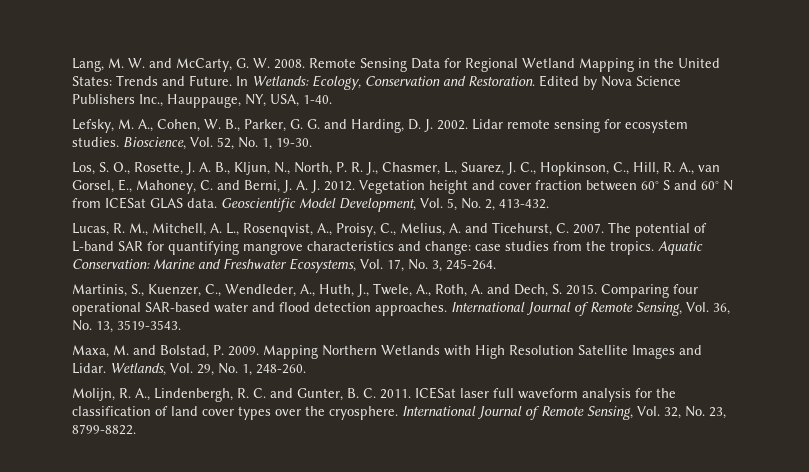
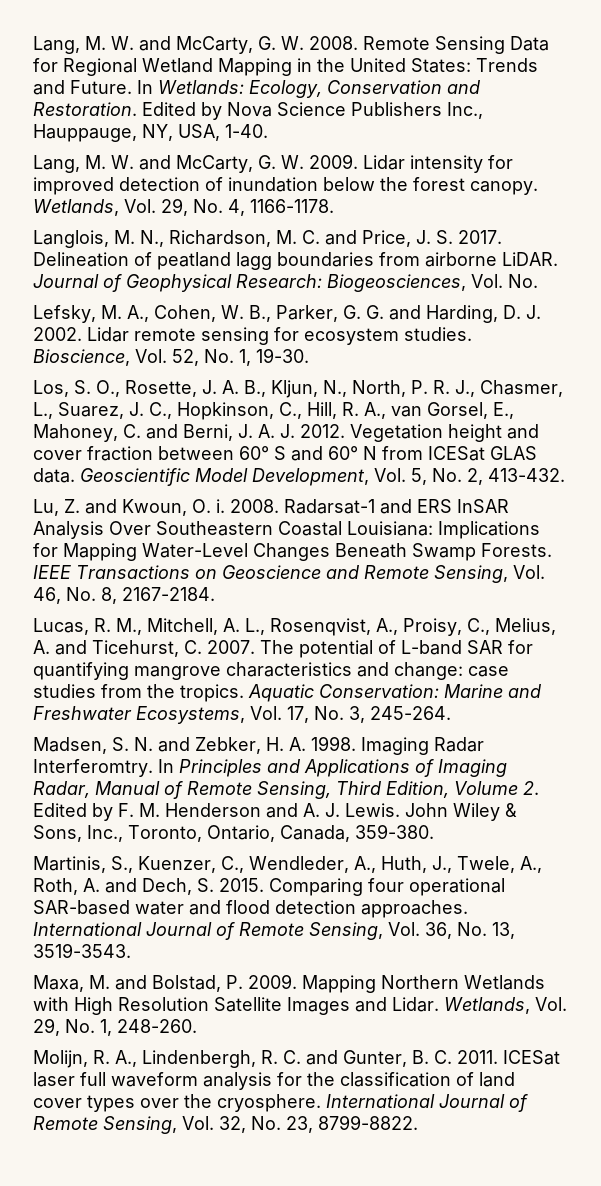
(332, 99) none -> [33,154,513,173] [33,177,538,195] [33,198,334,216] [33,230,502,248] [33,252,558,270] [33,274,538,292] // Lang, M. W. and McCarty, G. W. 2009. Lidar intensity for improved detection of inundation below the forest canopy. Wetlands, Vol. 29, No. 4, 1166-1178. // Langlois, M. N., Richardson, M. C. and Price, J. S. 2017. Delineation of peatland lagg boundaries from airborne LiDAR. Journal of Geophysical Research: Biogeosciences, Vol. No.
(549, 204) none -> [33,499,509,516] [33,521,540,539] [33,543,552,561] [33,565,545,583] [33,587,215,604] // Lu, Z. and Kwoun, O. i. 2008. Radarsat-1 and ERS InSAR Analysis Over Southeastern Coastal Louisiana: Implications for Mapping Water-Level Changes Beneath Swamp Forests. IEEE Transactions on Geoscience and Remote Sensing, Vol. 46, No. 8, 2167-2184.
(496, 264) none -> [33,736,484,755] [33,759,507,777] [33,781,539,799] [33,803,517,821] [33,824,434,842] // Madsen, S. N. and Zebker, H. A. 1998. Imaging Radar Interferomtry. In Principles and Applications of Imaging Radar, Manual of Remote Sensing, Third Edition, Volume 2. Edited by F. M. Henderson and A. J. Lewis. John Wiley & Sons, Inc., Toronto, Ontario, Canada, 359-380.

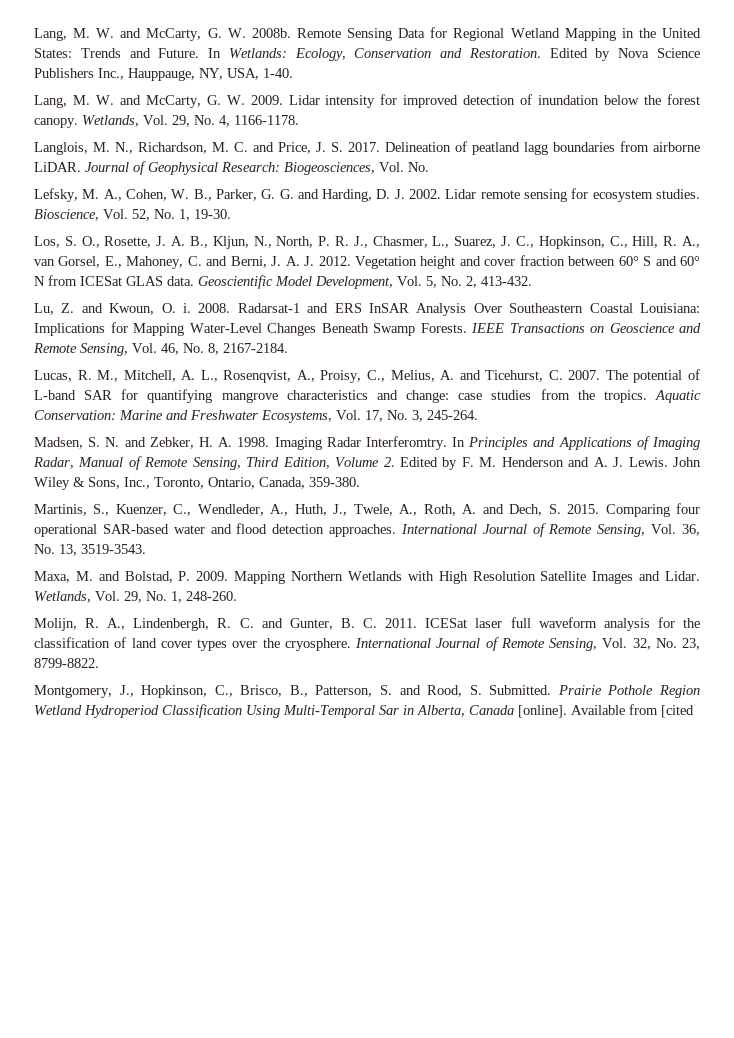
[33,36,358,54] Lang, M. W. and McCarty, G. W. 2008. -> [34,28,291,41] Lang, M. W. and McCarty, G. W. 2008b.
(418, 1122) none -> [34,685,700,698] [34,704,694,718] // Montgomery, J., Hopkinson, C., Brisco, B., Patterson, S. and Rood, S. Submitted. Prairie Pothole Region Wetland Hydroperiod Classification Using Multi-Temporal Sar in Alberta, Canada [online]. Available from [cited

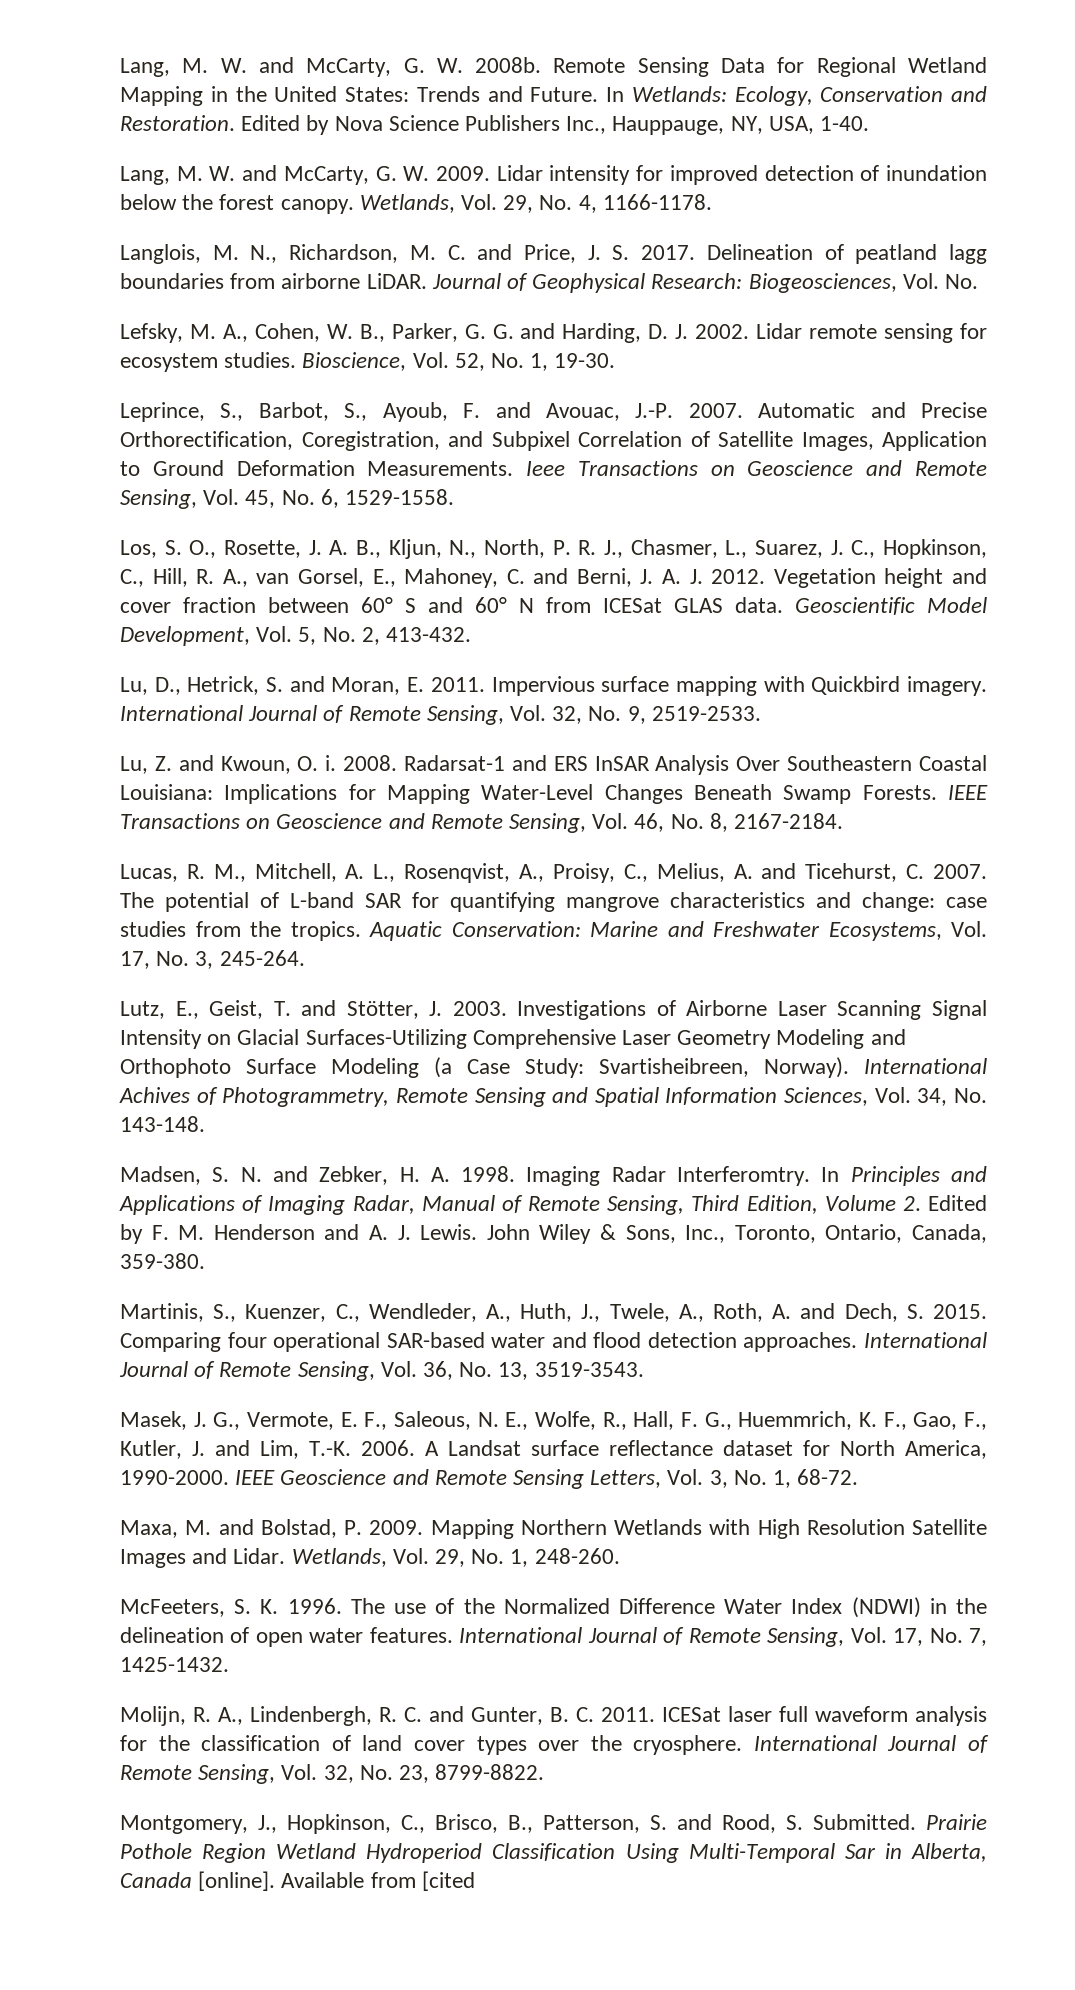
(231, 214) none -> [120,402,987,422] [120,431,987,451] [120,460,987,476] [120,489,455,509] // Leprince, S., Barbot, S., Ayoub, F. and Avouac, J.-P. 2007. Automatic and Precise Orthorectification, Coregistration, and Subpixel Correlation of Satellite Images, Application to Ground Deformation Measurements. Ieee Transactions on Geoscience and Remote Sensing, Vol. 45, No. 6, 1529-1558.
(532, 281) none -> [120,676,988,696] [120,705,761,725] // Lu, D., Hetrick, S. and Moran, E. 2011. Impervious surface mapping with Quickbird imagery. International Journal of Remote Sensing, Vol. 32, No. 9, 2519-2533.
(478, 415) none -> [120,1000,988,1020] [120,1029,906,1049] [120,1057,987,1078] [119,1087,987,1107] [120,1116,205,1132] // Lutz, E., Geist, T. and Stötter, J. 2003. Investigations of Airborne Laser Scanning Signal Intensity on Glacial Surfaces-Utilizing Comprehensive Laser Geometry Modeling and Orthophoto Surface Modeling (a Case Study: Svartisheibreen, Norway). International Achives of Photogrammetry, Remote Sensing and Spatial Information Sciences, Vol. 34, No. 143-148.
(146, 549) none -> [120,1411,987,1430] [120,1440,987,1459] [120,1469,859,1489] // Masek, J. G., Vermote, E. F., Saleous, N. E., Wolfe, R., Hall, F. G., Huemmrich, K. F., Gao, F., Kutler, J. and Lim, T.-K. 2006. A Landsat surface reflectance dataset for North America, 1990-2000. IEEE Geoscience and Remote Sensing Letters, Vol. 3, No. 1, 68-72.
(237, 596) none -> [120,1597,987,1618] [120,1627,987,1647] [120,1657,229,1672] // McFeeters, S. K. 1996. The use of the Normalized Difference Water Index (NDWI) in the delineation of open water features. International Journal of Remote Sensing, Vol. 17, No. 7, 1425-1432.

